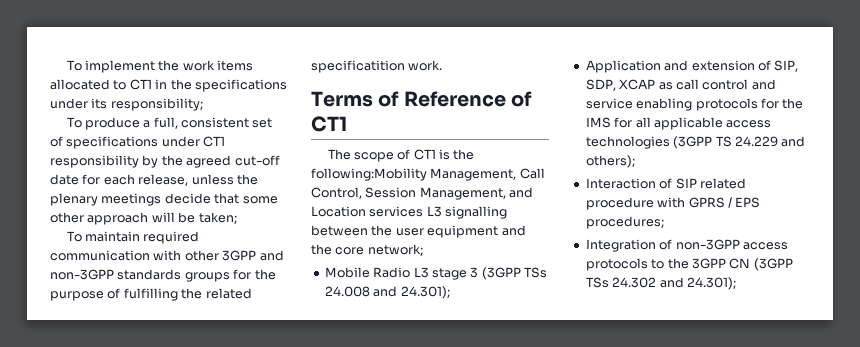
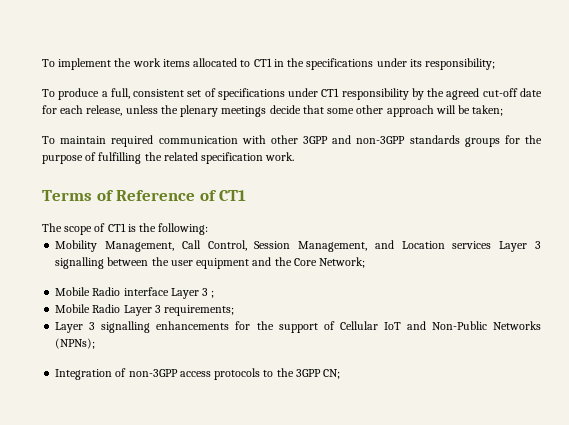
[311,60,405,73] specificatition -> [201,152,264,164] specification
[311,168,427,181] following:Mobility -> [158,223,209,235] [55,240,98,252] following: // Mobility
[426,206,442,217] L3 -> [499,241,542,252] Layer 3
[335,244,423,256] [324,267,547,280] [324,286,450,299] [585,60,799,73] [585,79,776,91] [585,98,804,111] [585,117,772,130] [585,136,806,149] [585,155,635,168] [585,178,746,189] [585,197,761,210] [585,216,664,229] core network; // Mobile Radio L3 stage 3 (3GPP TSs 24.008 and 24.301); // Application and extension of SIP, SDP, XCAP as call control and service enabling protocols for the IMS for all applicable access technologies (3GPP TS 24.229 and others); // Interaction of SIP related procedure with GPRS / EPS procedures; -> [293,257,366,268] [55,287,215,299] [55,304,235,316] [55,321,541,333] [55,338,96,349] Core Network; // Mobile Radio interface Layer 3 ; // Mobile Radio Layer 3 requirements; // Layer 3 signalling enhancements for the support of Cellular IoT and Non-Public Networks (NPNs);
[729,258,793,271] [585,277,736,290] CN (3GPP TSs 24.302 and 24.301); -> [323,369,341,379] CN;

